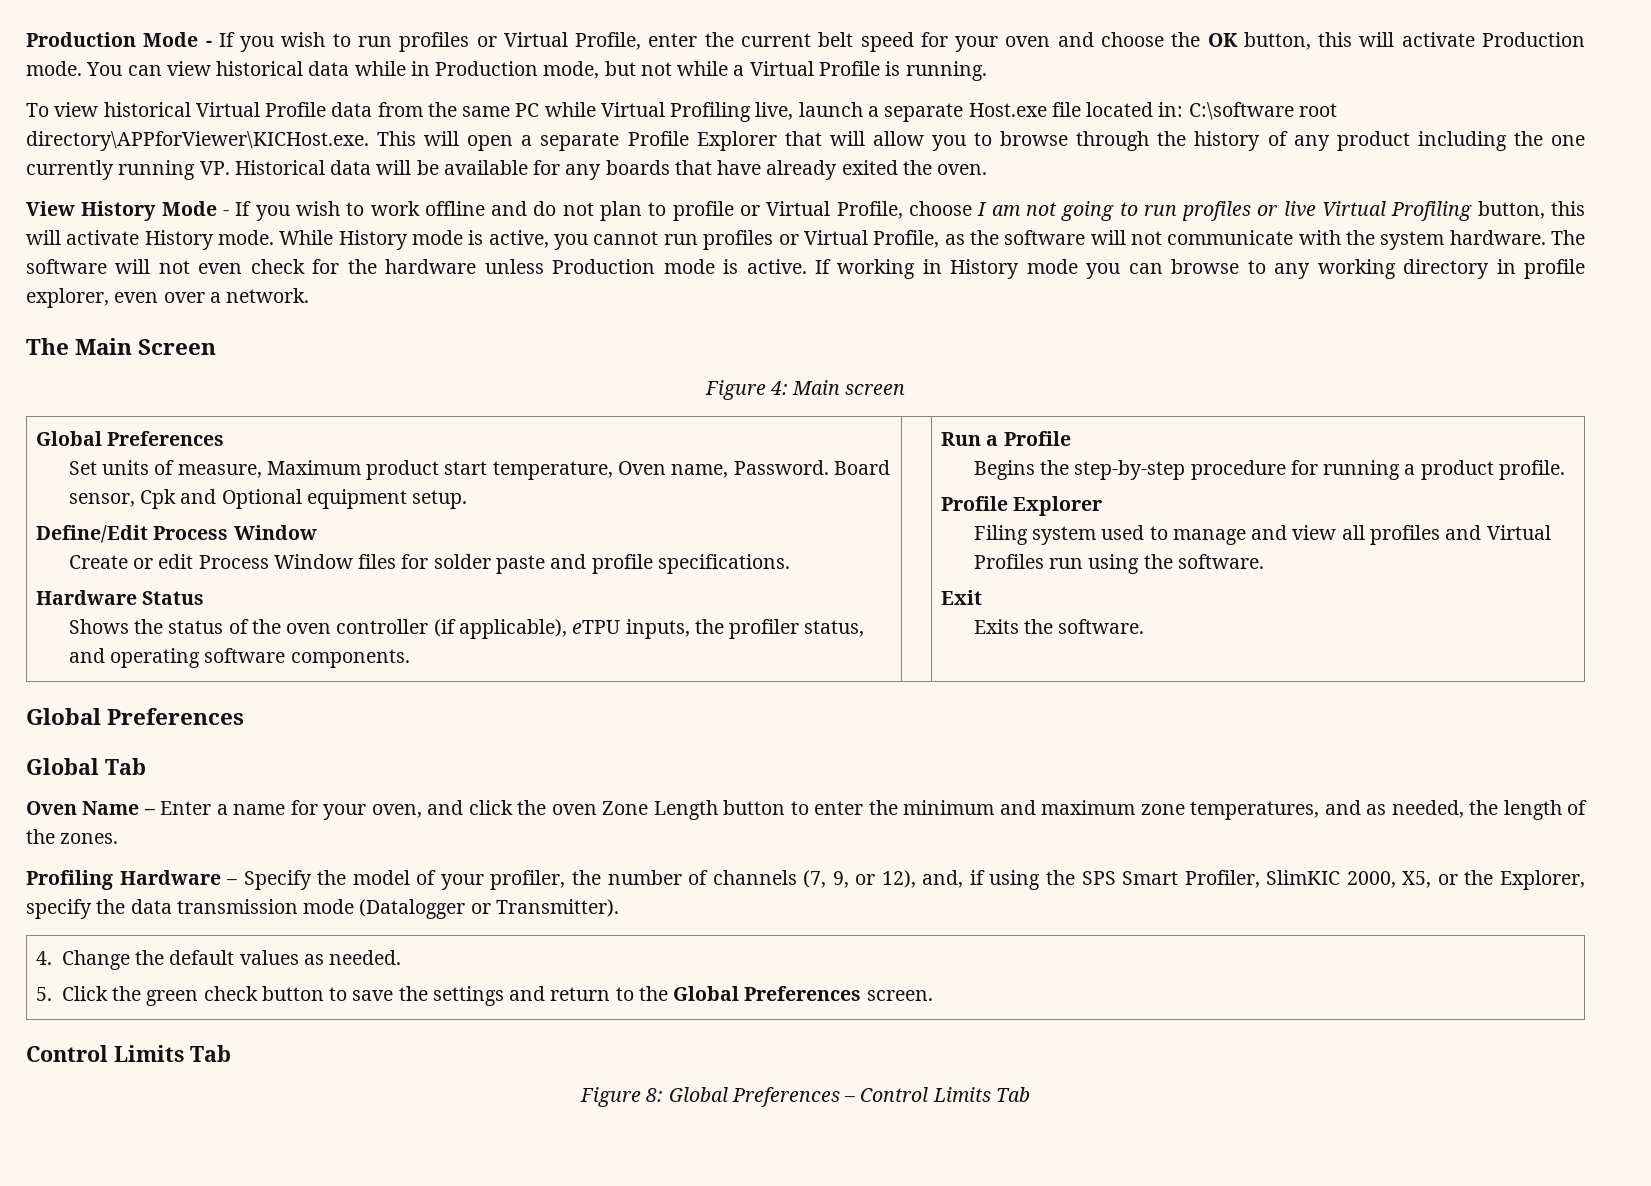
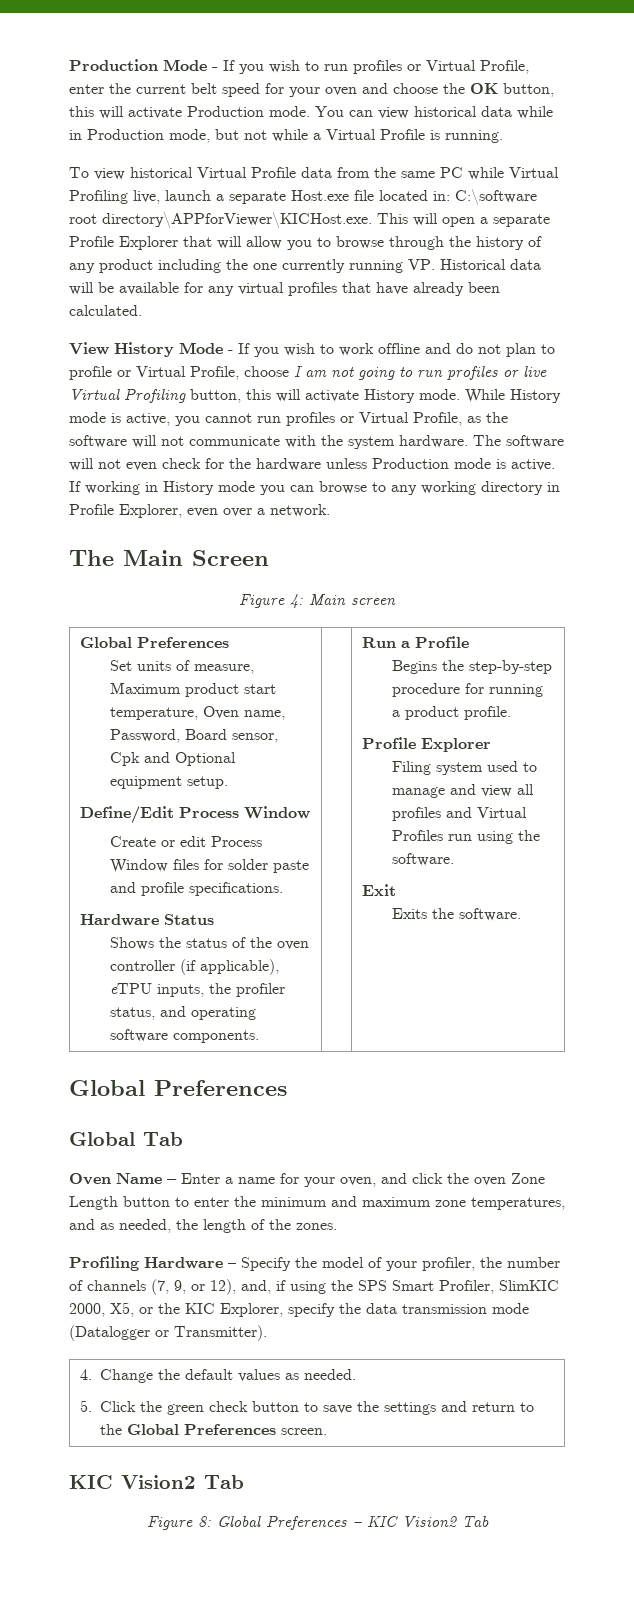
[605,160,670,175] boards -> [238,282,337,296] virtual profiles
[841,160,988,175] exited the oven. -> [468,282,500,293] [69,305,142,316] been calculated.
[1524,259,1586,279] [26,288,109,308] profile explorer, -> [69,504,182,518] Profile Explorer,
[733,460,829,475] Password. -> [109,729,180,743] Password,
(1494, 877) none -> [185,1303,215,1314] KIC
[26,1045,184,1062] Control Limits -> [69,1475,196,1489] KIC Vision2
[860,1087,991,1102] Control Limits -> [366,1516,457,1527] KIC Vision2

